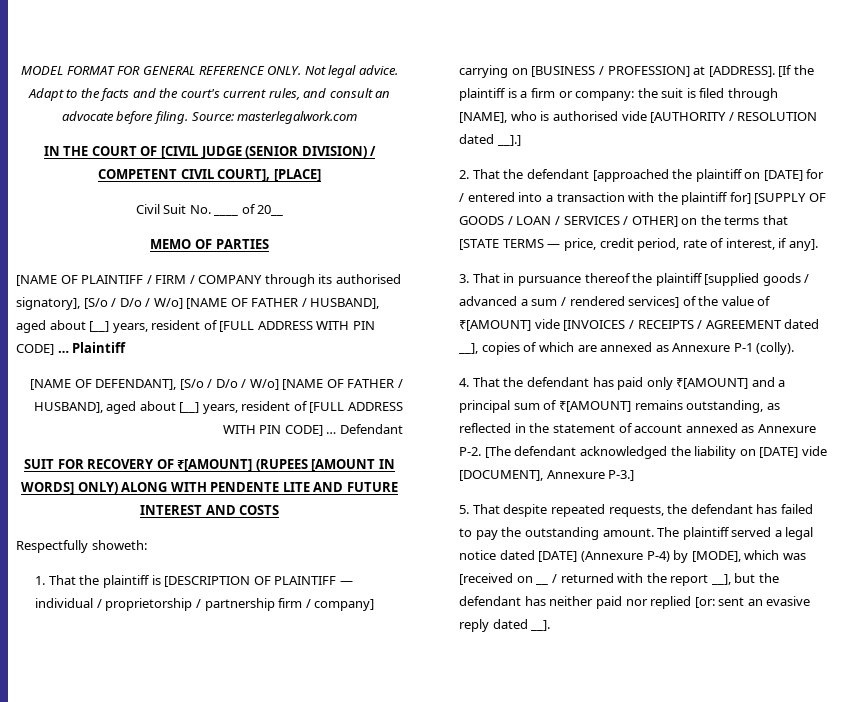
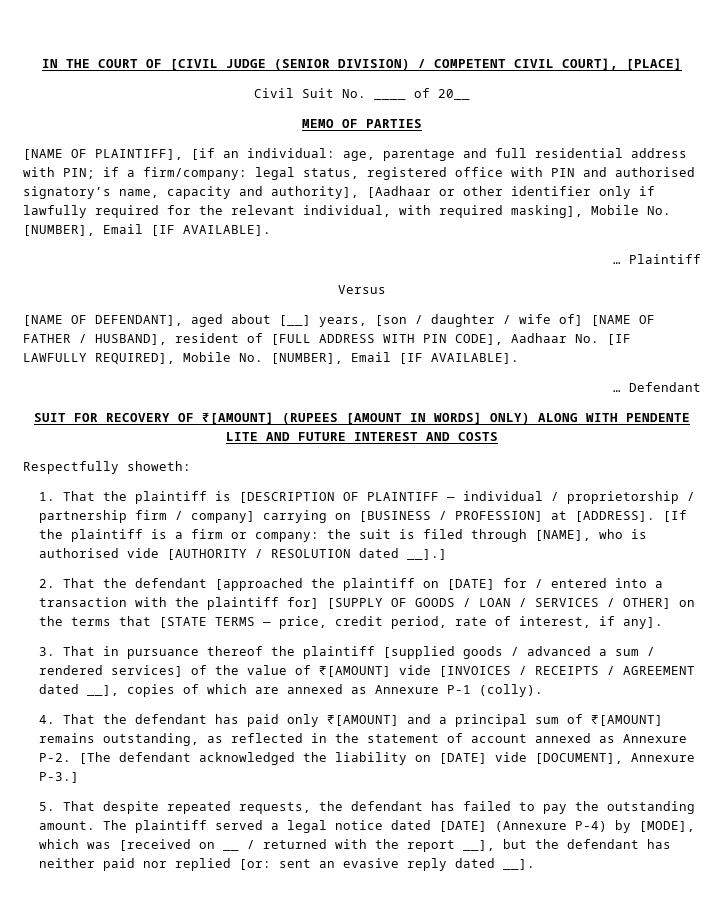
[21,65,398,78] [27,88,391,101] [61,111,358,124] MODEL FORMAT FOR GENERAL REFERENCE ONLY. Not legal advice. Adapt to the facts and the court's current rules, and consult an advocate before filing. Source: masterlegalwork.com // -> (42, 63) none
[81,274,401,287] [16,297,380,310] [16,320,375,333] [16,342,127,355] [30,379,403,390] [33,401,403,414] [222,425,323,436] PLAINTIFF / FIRM / COMPANY through its authorised signatory], [S/o / D/o / W/o] [NAME OF FATHER / HUSBAND], aged about [__] years, resident of [FULL ADDRESS WITH PIN CODE] … Plaintiff // [NAME OF DEFENDANT], [S/o / D/o / W/o] [NAME OF FATHER / HUSBAND], aged about [__] years, resident of [FULL ADDRESS WITH PIN CODE] -> [95,148,687,161] [23,167,695,180] [23,186,655,199] [23,205,671,218] [23,224,271,236] [613,254,701,264] [338,285,386,294] [23,314,655,327] [23,333,631,345] [23,352,519,364] PLAINTIFF], [if an individual: age, parentage and full residential address with PIN; if a firm/company: legal status, registered office with PIN and authorised signatory’s name, capacity and authority], [Aadhaar or other identifier only if lawfully required for the relevant individual, with required masking], Mobile No. [NUMBER], Email [IF AVAILABLE]. // … Plaintiff // Versus // [NAME OF DEFENDANT], aged about [__] years, [son / daughter / wife of] [NAME OF FATHER / HUSBAND], resident of [FULL ADDRESS WITH PIN CODE], Aadhaar No. [IF LAWFULLY REQUIRED], Mobile No. [NUMBER], Email [IF AVAILABLE]. //

